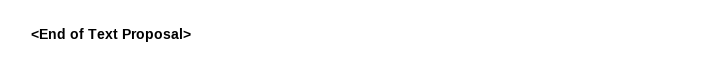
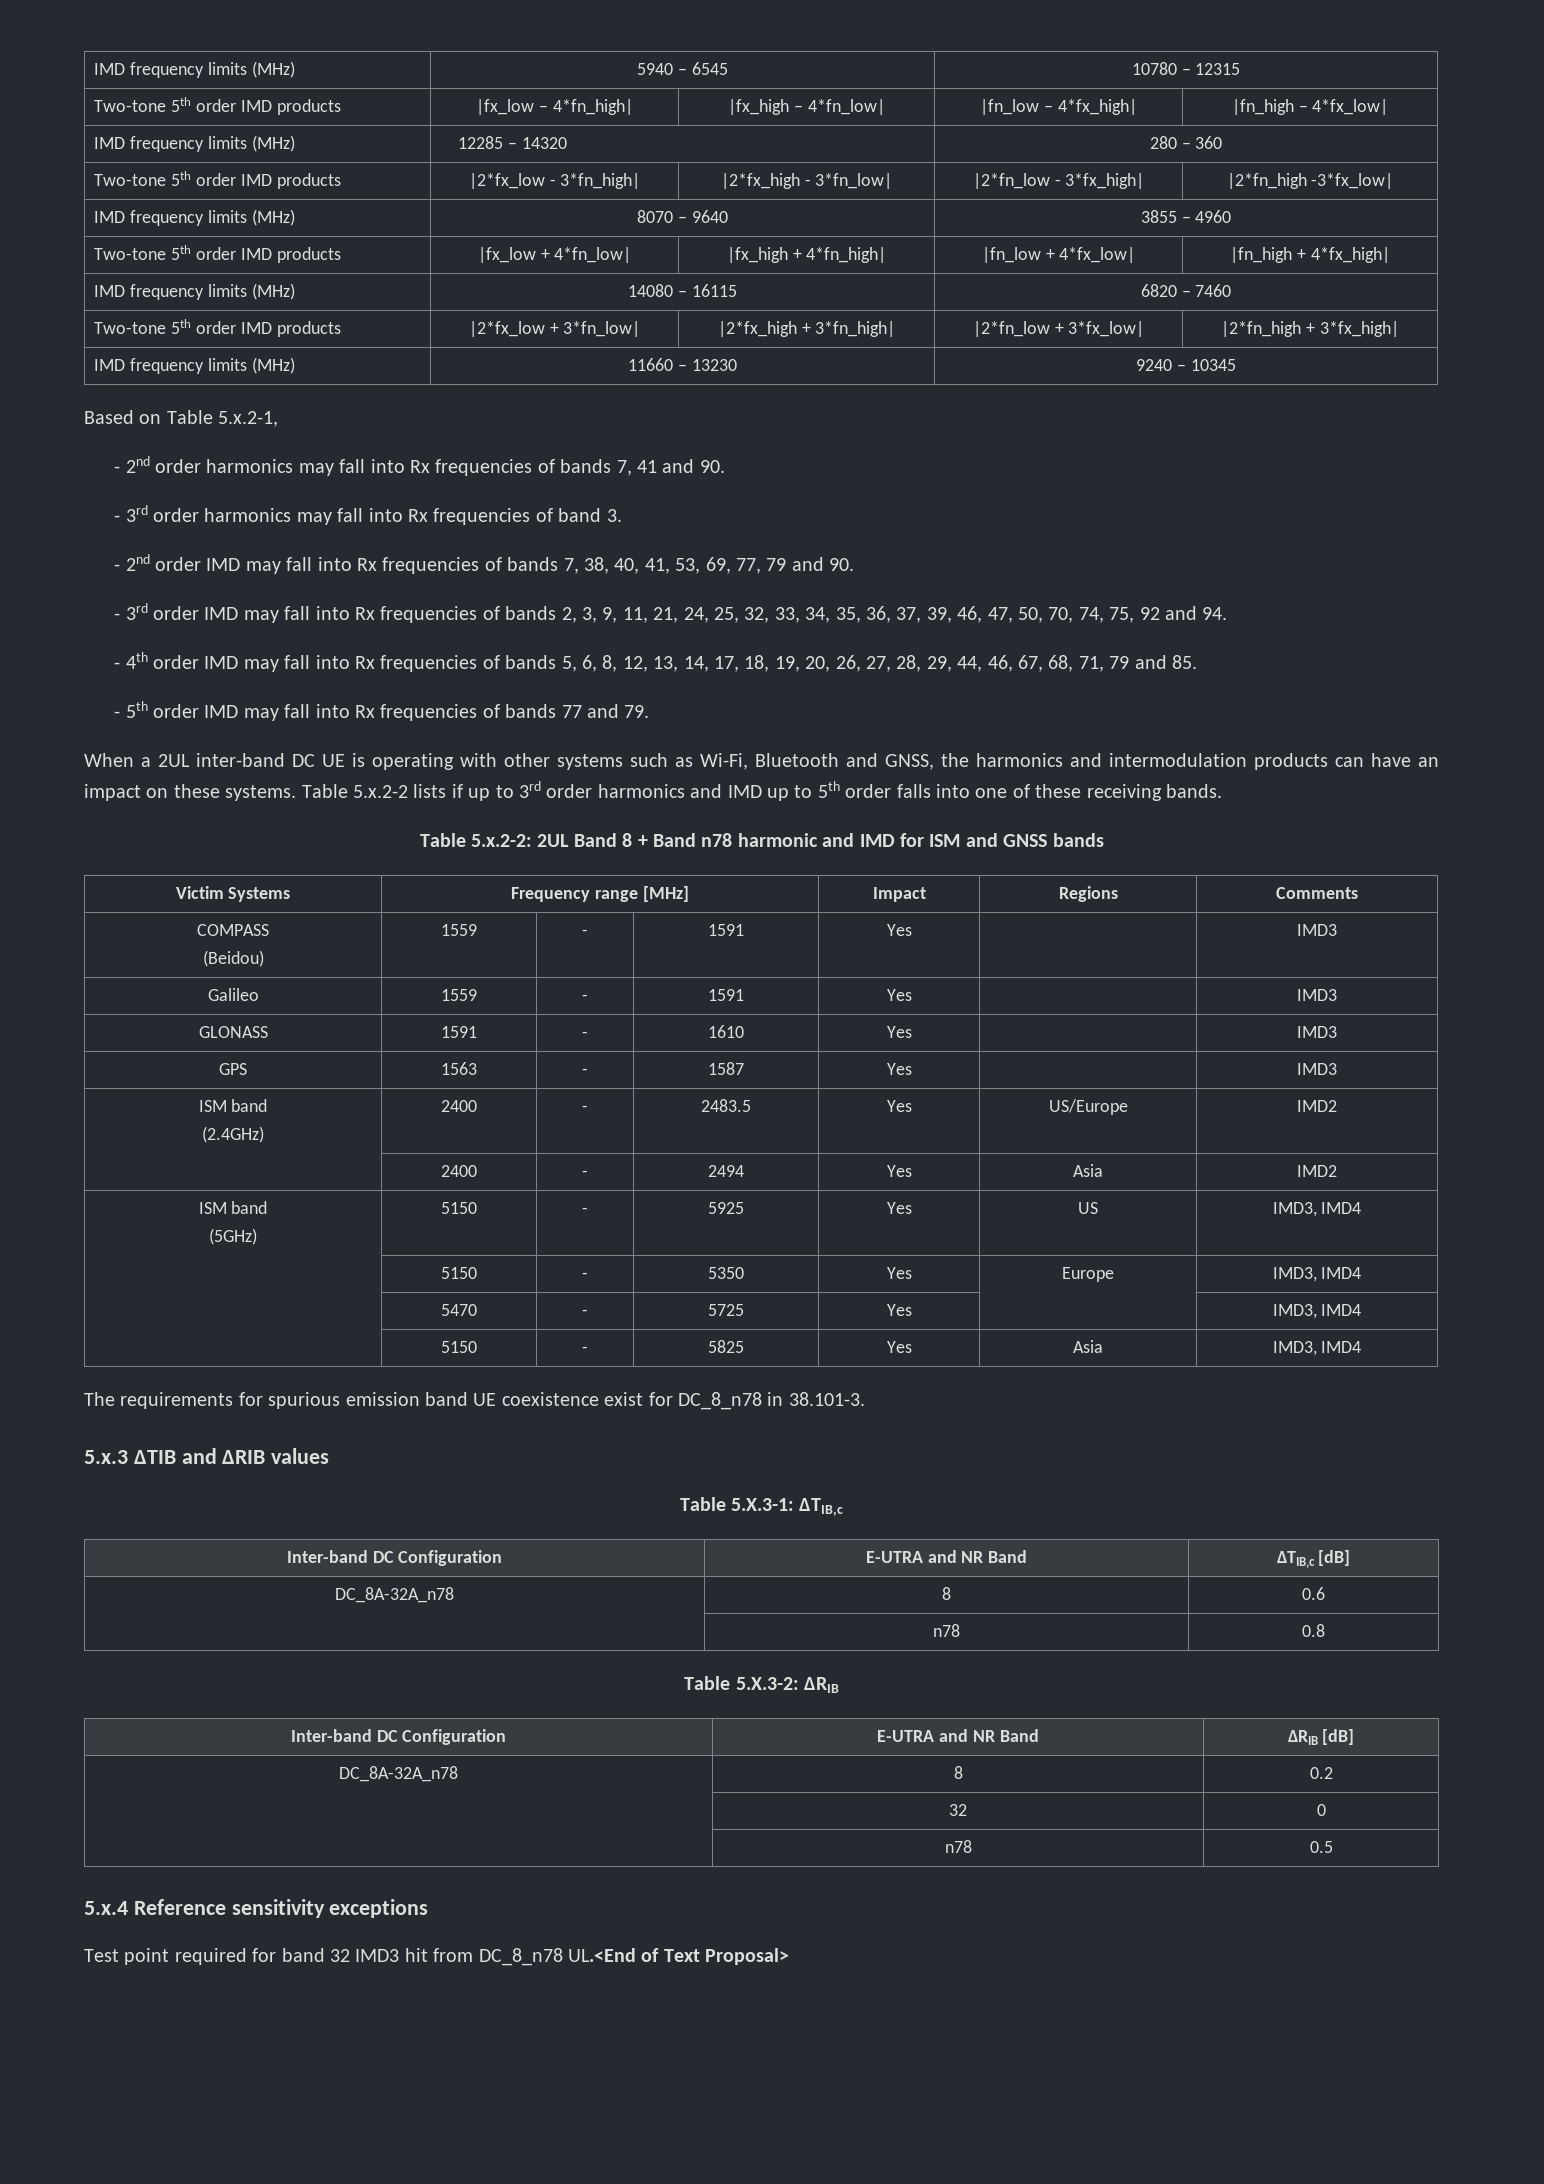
[31,28,66,39] <End -> [94,61,295,78] [637,62,728,75] [1131,62,1241,75] [94,97,341,115] [476,99,633,115] [728,99,885,115] [980,99,1137,115] [1231,99,1389,115] [94,135,295,152] [458,136,567,149] [1149,136,1223,149] [94,171,341,189] [468,173,641,189] [720,173,893,189] [972,173,1145,189] [1226,173,1394,189] [94,209,295,226] [637,210,728,223] [1140,210,1232,223] [94,245,341,263] [477,247,632,263] [726,247,887,263] [981,247,1136,263] [1230,247,1390,263] [94,283,295,300] [628,284,737,297] [1140,284,1232,297] [94,319,341,337] [468,321,641,337] [717,321,896,337] [972,321,1145,337] [1221,321,1399,337] [94,357,295,374] [628,358,737,371] [1136,359,1236,371] [84,410,279,427] [114,456,725,476] [114,505,622,525] [114,554,855,574] [114,603,1228,623] [114,652,1197,672] [114,701,650,721] [84,753,1439,770] [84,781,1222,801] [419,833,1104,847] [175,886,291,902] [511,886,689,902] [872,887,926,902] [1058,886,1118,902] [1276,887,1358,899] [197,924,269,936] [202,950,264,967] [441,924,477,936] [582,929,588,936] [708,924,744,936] [886,924,912,936] [1297,924,1337,936] [207,988,259,1001] [441,989,477,1001] [582,994,588,1001] [708,989,744,1001] [886,989,912,1001] [1297,989,1337,1001] [198,1026,268,1038] [441,1026,477,1038] [582,1031,588,1038] [708,1025,744,1038] [886,1026,912,1038] [1297,1026,1337,1038] [219,1063,247,1075] [441,1062,477,1075] [582,1068,588,1075] [708,1062,744,1075] [886,1063,912,1075] [1297,1063,1337,1075] [198,1099,268,1112] [202,1126,264,1143] [441,1100,477,1112] [582,1105,588,1112] [701,1099,751,1112] [886,1100,912,1112] [1048,1099,1128,1115] [1297,1100,1337,1112] [441,1165,477,1177] [582,1170,588,1177] [708,1165,744,1177] [886,1165,912,1177] [1073,1164,1103,1177] [1297,1165,1337,1177] [198,1201,268,1214] [209,1228,257,1245] [441,1202,477,1214] [582,1207,588,1214] [708,1202,744,1214] [886,1202,912,1214] [1078,1202,1098,1214] [1272,1202,1362,1217] [441,1267,477,1279] [582,1272,588,1279] [708,1267,744,1279] [886,1267,912,1279] [1062,1267,1114,1282] [1272,1267,1362,1282] [441,1304,477,1316] [582,1309,588,1316] [708,1304,744,1316] [886,1304,912,1316] [1272,1304,1362,1319] [441,1341,477,1353] [582,1346,588,1353] [708,1340,744,1353] [886,1341,912,1353] [1073,1340,1103,1353] [1272,1341,1362,1356] [84,1392,865,1410] [84,1448,330,1464] [679,1497,844,1516] [286,1550,503,1566] [865,1550,1028,1563] [1276,1550,1351,1568] [335,1587,454,1603] [942,1587,951,1600] [1302,1587,1325,1600] [933,1624,960,1637] [1302,1624,1325,1637] [684,1676,839,1693] [290,1729,507,1745] [877,1729,1039,1742] [1287,1729,1355,1745] [339,1766,458,1782] [953,1766,963,1779] [1309,1767,1333,1779] [949,1804,967,1816] [1316,1804,1326,1816] [944,1840,972,1853] [1309,1841,1333,1853] [84,1899,429,1918] [84,1948,636,1966] IMD frequency limits (MHz) | 5940 – 6545 | 10780 – 12315 // Two-tone 5th order IMD products | |fx_low – 4*fn_high| | |fx_high – 4*fn_low| | |fn_low – 4*fx_high| | |fn_high – 4*fx_low| // IMD frequency limits (MHz) | 12285 – 14320 | 280 – 360 // Two-tone 5th order IMD products | |2*fx_low - 3*fn_high| | |2*fx_high - 3*fn_low| | |2*fn_low - 3*fx_high| | |2*fn_high -3*fx_low| // IMD frequency limits (MHz) | 8070 – 9640 | 3855 – 4960 // Two-tone 5th order IMD products | |fx_low + 4*fn_low| | |fx_high + 4*fn_high| | |fn_low + 4*fx_low| | |fn_high + 4*fx_high| // IMD frequency limits (MHz) | 14080 – 16115 | 6820 – 7460 // Two-tone 5th order IMD products | |2*fx_low + 3*fn_low| | |2*fx_high + 3*fn_high| | |2*fn_low + 3*fx_low| | |2*fn_high + 3*fx_high| // IMD frequency limits (MHz) | 11660 – 13230 | 9240 – 10345 // Based on Table 5.x.2-1, // - 2nd order harmonics may fall into Rx frequencies of bands 7, 41 and 90. // - 3rd order harmonics may fall into Rx frequencies of band 3. // - 2nd order IMD may fall into Rx frequencies of bands 7, 38, 40, 41, 53, 69, 77, 79 and 90. // - 3rd order IMD may fall into Rx frequencies of bands 2, 3, 9, 11, 21, 24, 25, 32, 33, 34, 35, 36, 37, 39, 46, 47, 50, 70, 74, 75, 92 and 94. // - 4th order IMD may fall into Rx frequencies of bands 5, 6, 8, 12, 13, 14, 17, 18, 19, 20, 26, 27, 28, 29, 44, 46, 67, 68, 71, 79 and 85. // - 5th order IMD may fall into Rx frequencies of bands 77 and 79. // When a 2UL inter-band DC UE is operating with other systems such as Wi-Fi, Bluetooth and GNSS, the harmonics and intermodulation products can have an impact on these systems. Table 5.x.2-2 lists if up to 3rd order harmonics and IMD up to 5th order falls into one of these receiving bands. // Table 5.x.2-2: 2UL Band 8 + Band n78 harmonic and IMD for ISM and GNSS bands // Victim Systems | Frequency range [MHz] | Impact | Regions | Comments // COMPASS // (Beidou) | 1559 | - | 1591 | Yes | | IMD3 // Galileo | 1559 | - | 1591 | Yes | | IMD3 // GLONASS | 1591 | - | 1610 | Yes | | IMD3 // GPS | 1563 | - | 1587 | Yes | | IMD3 // ISM band // (2.4GHz) | 2400 | - | 2483.5 | Yes | US/Europe | IMD2 // | 2400 | - | 2494 | Yes | Asia | IMD2 // ISM band // (5GHz) | 5150 | - | 5925 | Yes | US | IMD3, IMD4 // | 5150 | - | 5350 | Yes | Europe | IMD3, IMD4 // | 5470 | - | 5725 | Yes | | IMD3, IMD4 // | 5150 | - | 5825 | Yes | Asia | IMD3, IMD4 // The requirements for spurious emission band UE coexistence exist for DC_8_n78 in 38.101-3. // 5.x.3 ∆TIB and ∆RIB values // Table 5.X.3-1: ΔTIB,c // Inter-band DC Configuration | E-UTRA and NR Band | ΔTIB,c [dB] // DC_8A-32A_n78 | 8 | 0.6 // | n78 | 0.8 // Table 5.X.3-2: ΔRIB // Inter-band DC Configuration | E-UTRA and NR Band | ΔRIB [dB] // DC_8A-32A_n78 | 8 | 0.2 // | 32 | 0 // | n78 | 0.5 // 5.x.4 Reference sensitivity exceptions // Test point required for band 32 IMD3 hit from DC_8_n78 UL.<End

